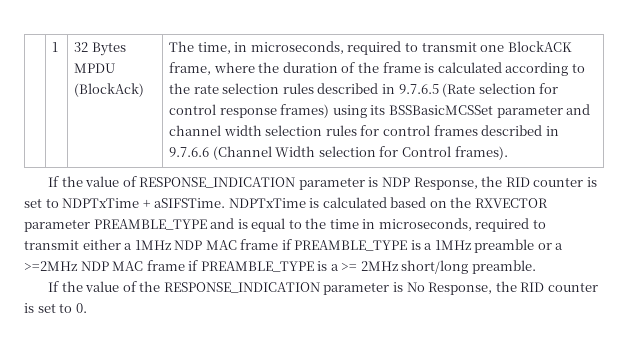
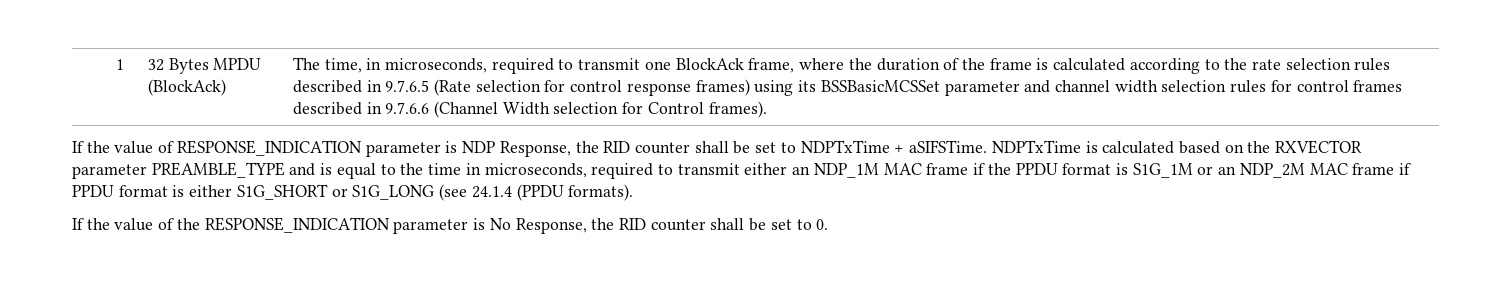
[507,41,572,52] BlockACK -> [675,58,744,70] BlockAck
[586,177,597,187] is -> [694,141,751,154] shall be
[124,239,564,253] [24,260,536,274] a 1MHz NDP MAC frame if PREAMBLE_TYPE is a 1MHz preamble or a >=2MHz NDP MAC frame if PREAMBLE_TYPE is a >= 2MHz short/long preamble. -> [792,163,1412,178] [72,184,634,201] an NDP_1M MAC frame if the PPDU format is S1G_1M or an NDP_2M MAC frame if PPDU format is either S1G_SHORT or S1G_LONG (see 24.1.4 (PPDU formats).
[24,303,34,313] is -> [710,218,767,231] shall be

